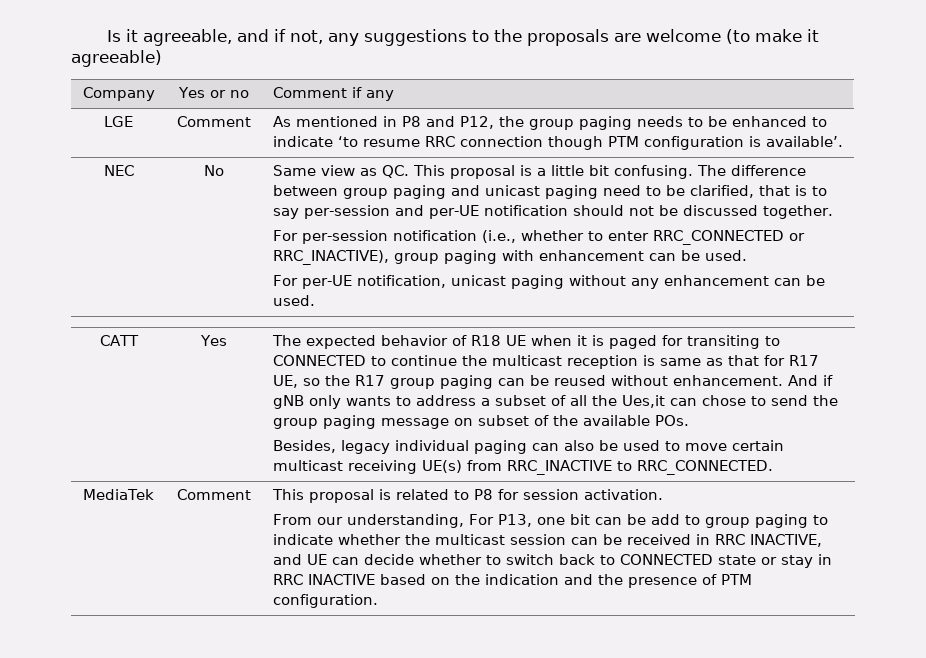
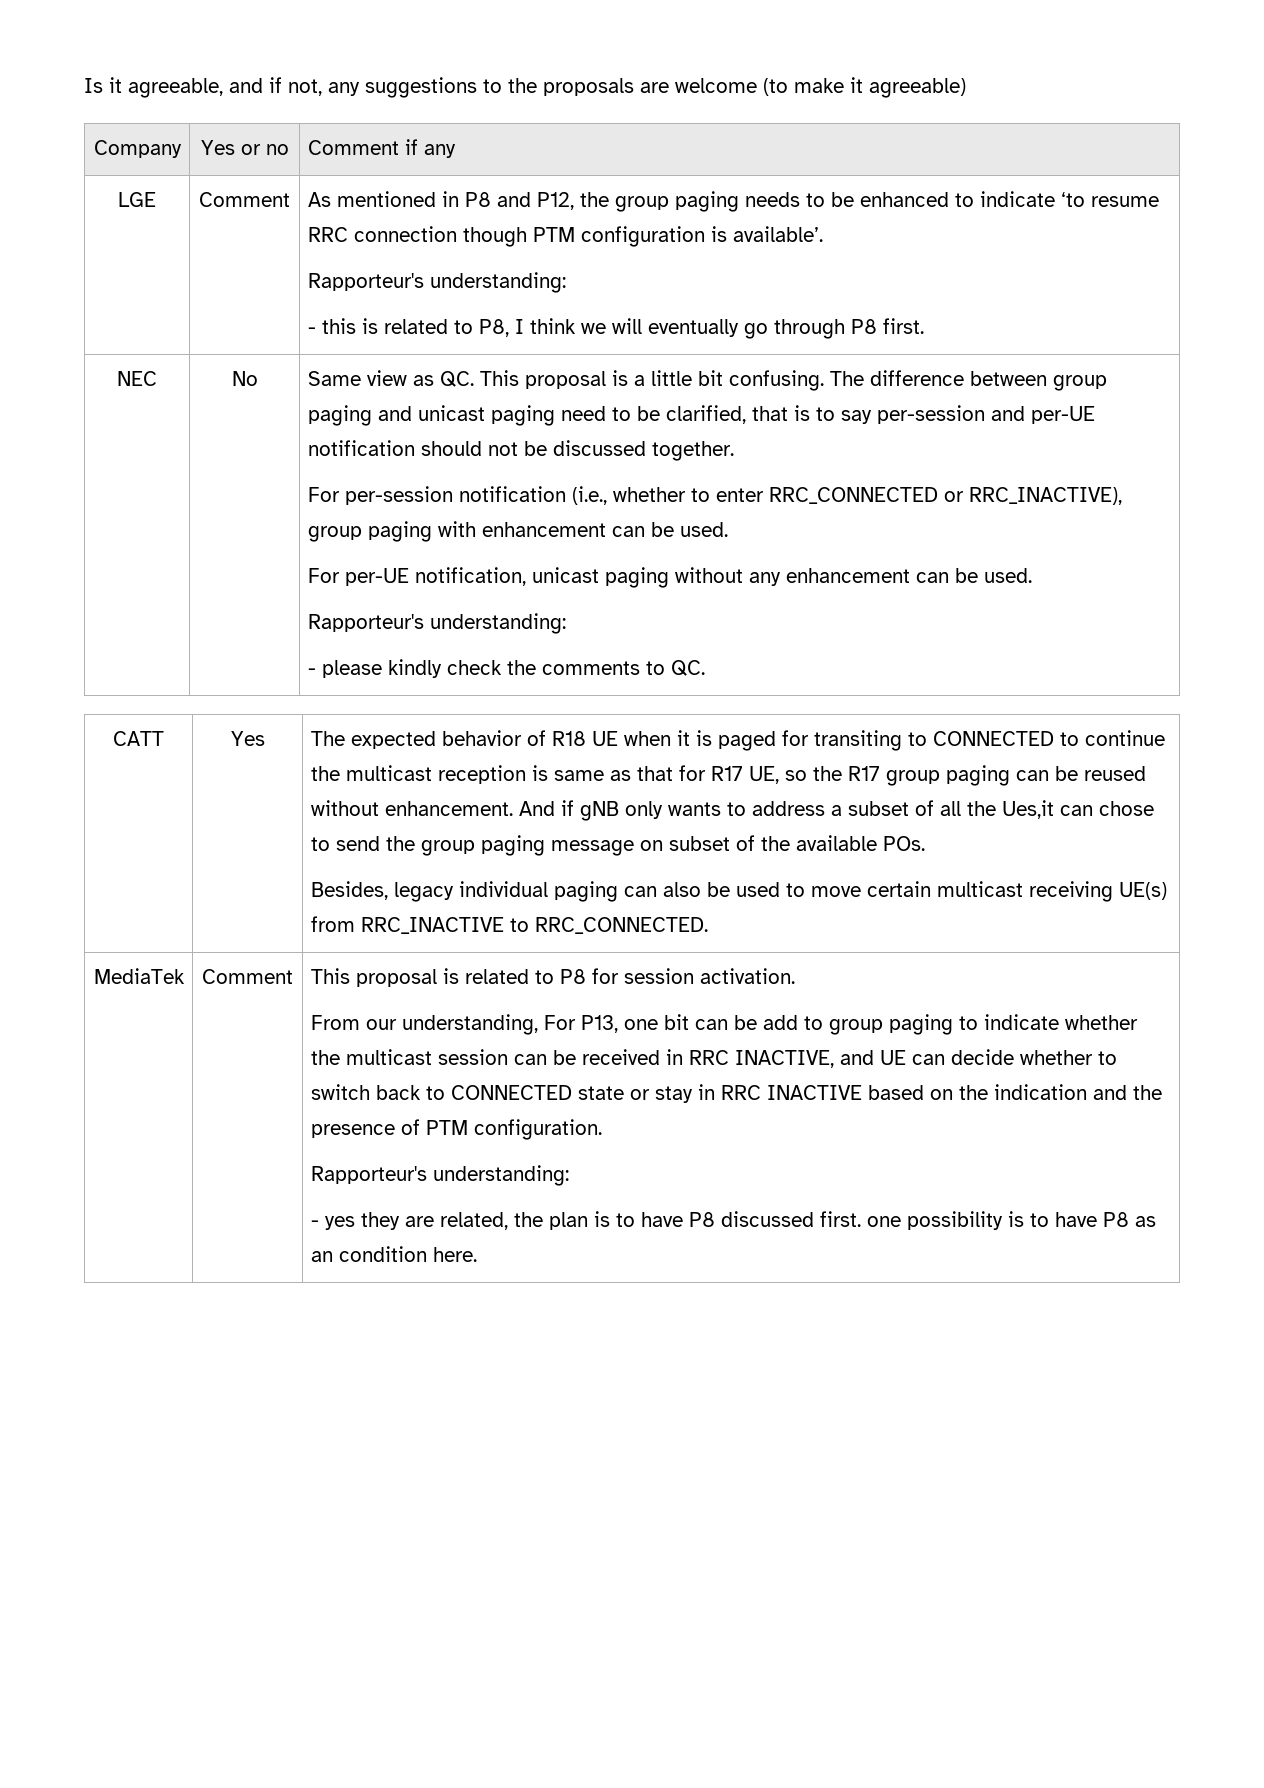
(843, 141) none -> [307,272,566,293] [307,318,924,339] // Rapporteur's understanding: // - this is related to P8, I think we will eventually go through P8 first.
(315, 300) none -> [307,613,566,634] [307,659,705,678] // Rapporteur's understanding: // - please kindly check the comments to QC.
(378, 601) none -> [310,1165,569,1186] [310,1211,1156,1230] [310,1246,477,1262] // Rapporteur's understanding: // - yes they are related, the plan is to have P8 discussed first. one possibility is to have P8 as an condition here.

